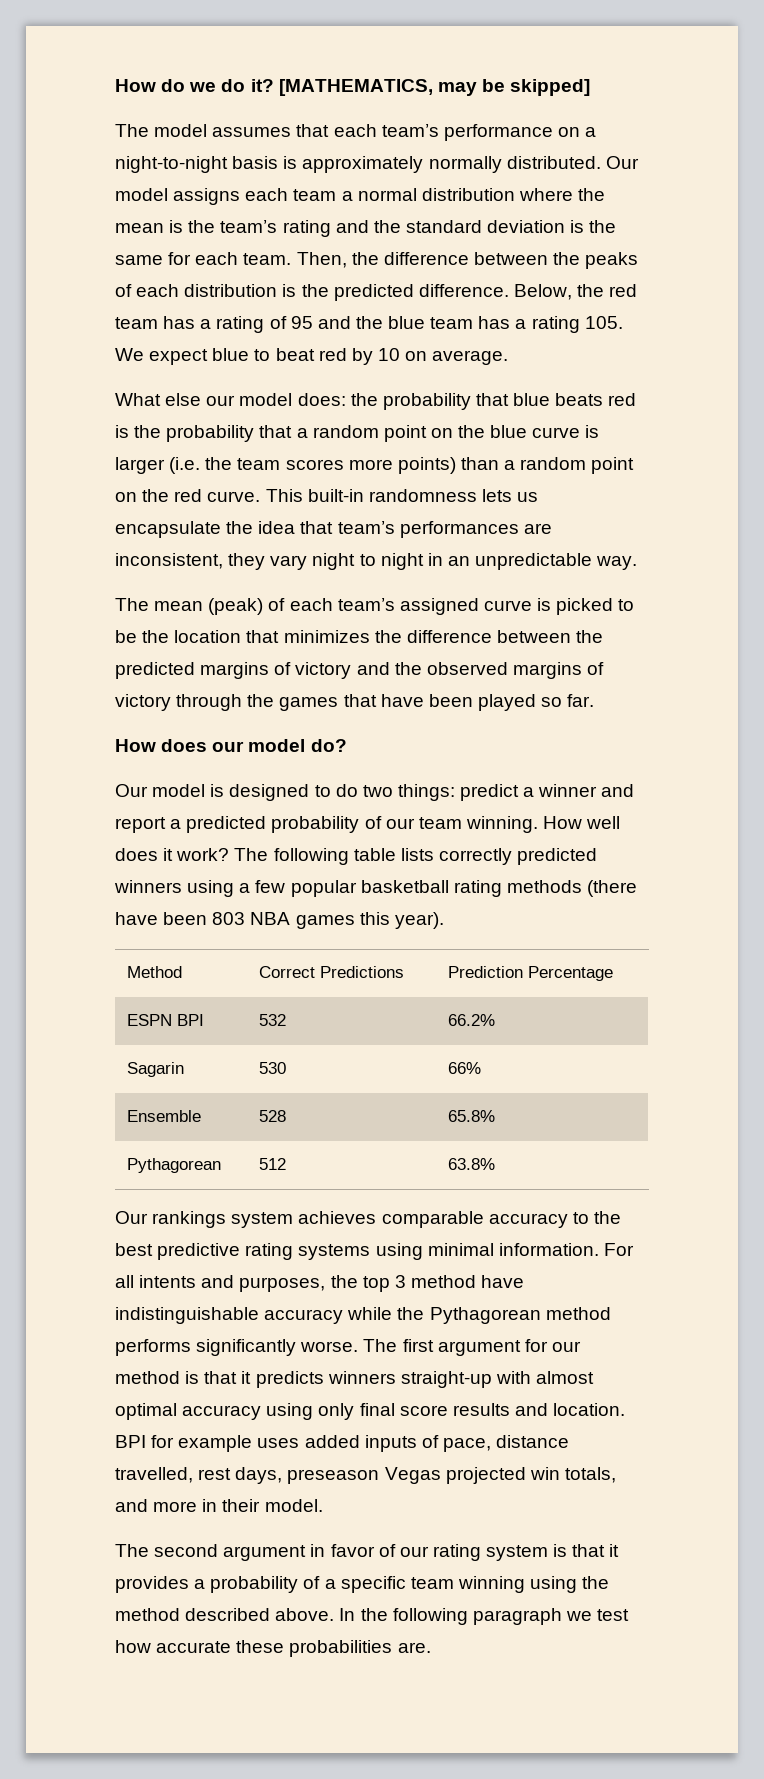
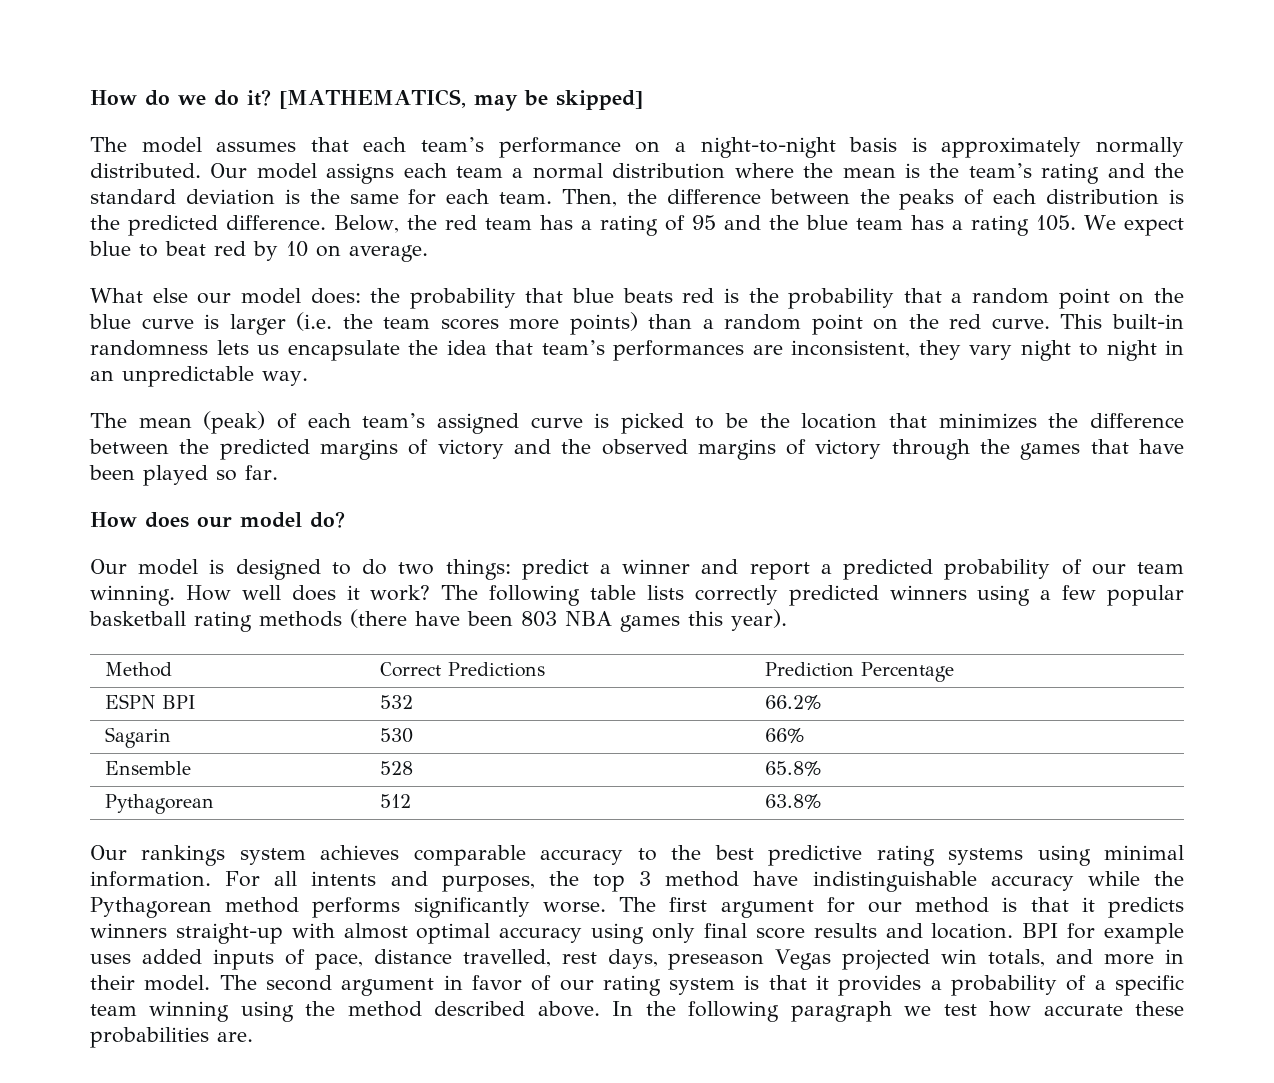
(323, 1505) // -> (211, 983) none

